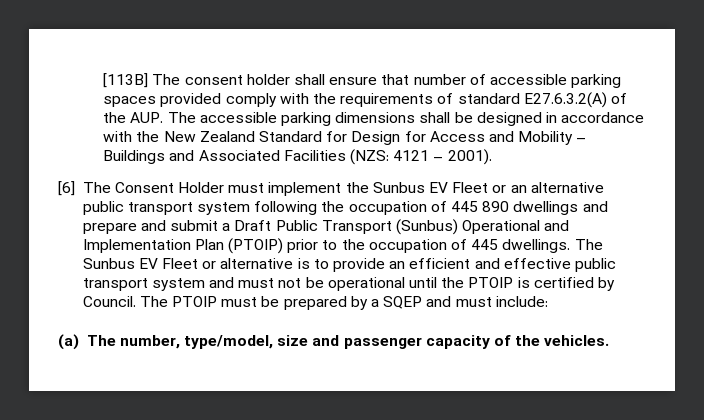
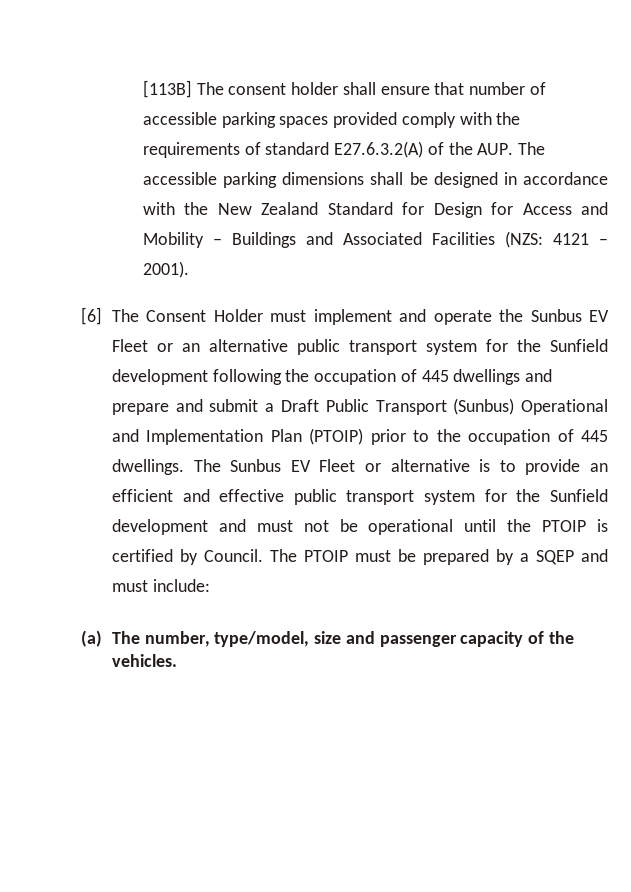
(342, 189) none -> [399,309,492,325] and operate
(251, 208) none -> [485,339,609,352] [111,369,208,385] for the Sunfield development
[482,201,510,212] 890 -> (449, 376) none
(205, 284) none -> [484,489,609,502] [111,519,208,535] for the Sunfield development

